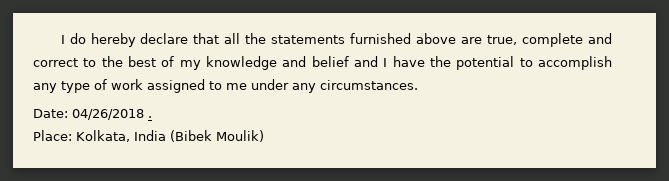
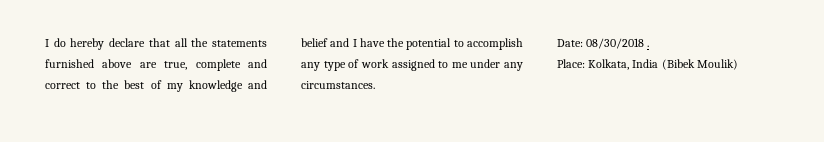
[72,109,144,120] 04/26/2018 -> [586,38,645,49] 08/30/2018

